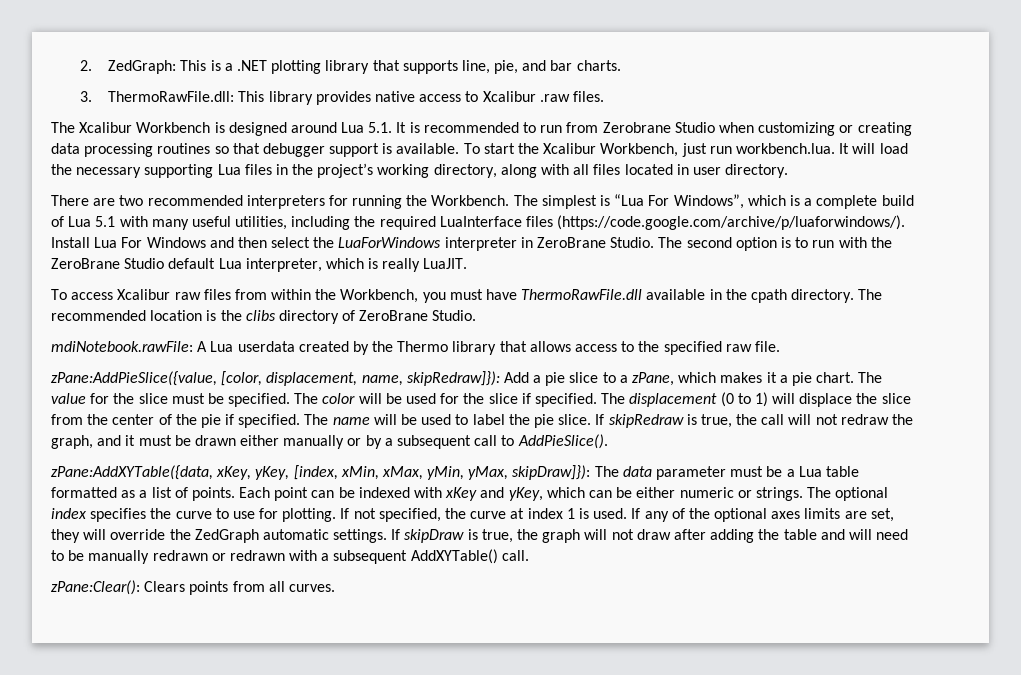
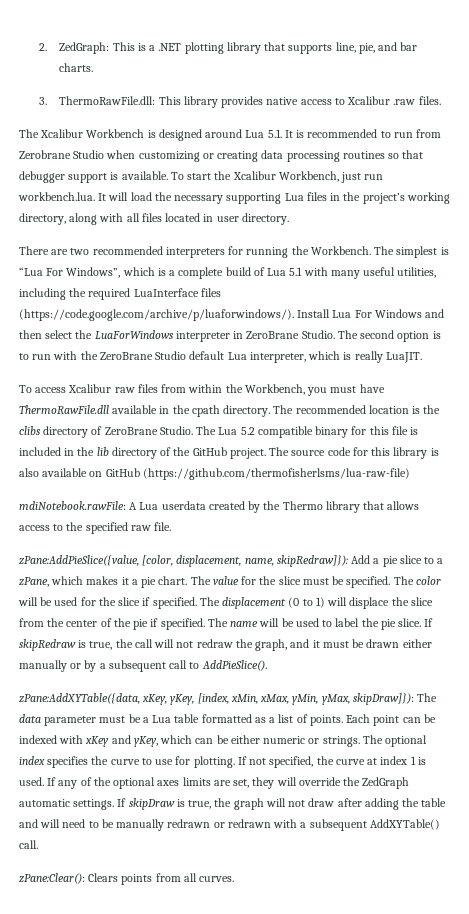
(477, 315) none -> [196,426,419,438] [19,447,439,459] [19,468,410,480] The Lua 5.2 compatible binary for this file is included in the lib directory of the GitHub project. The source code for this library is also available on GitHub (https://github.com/thermofisherlsms/lua-raw-file)

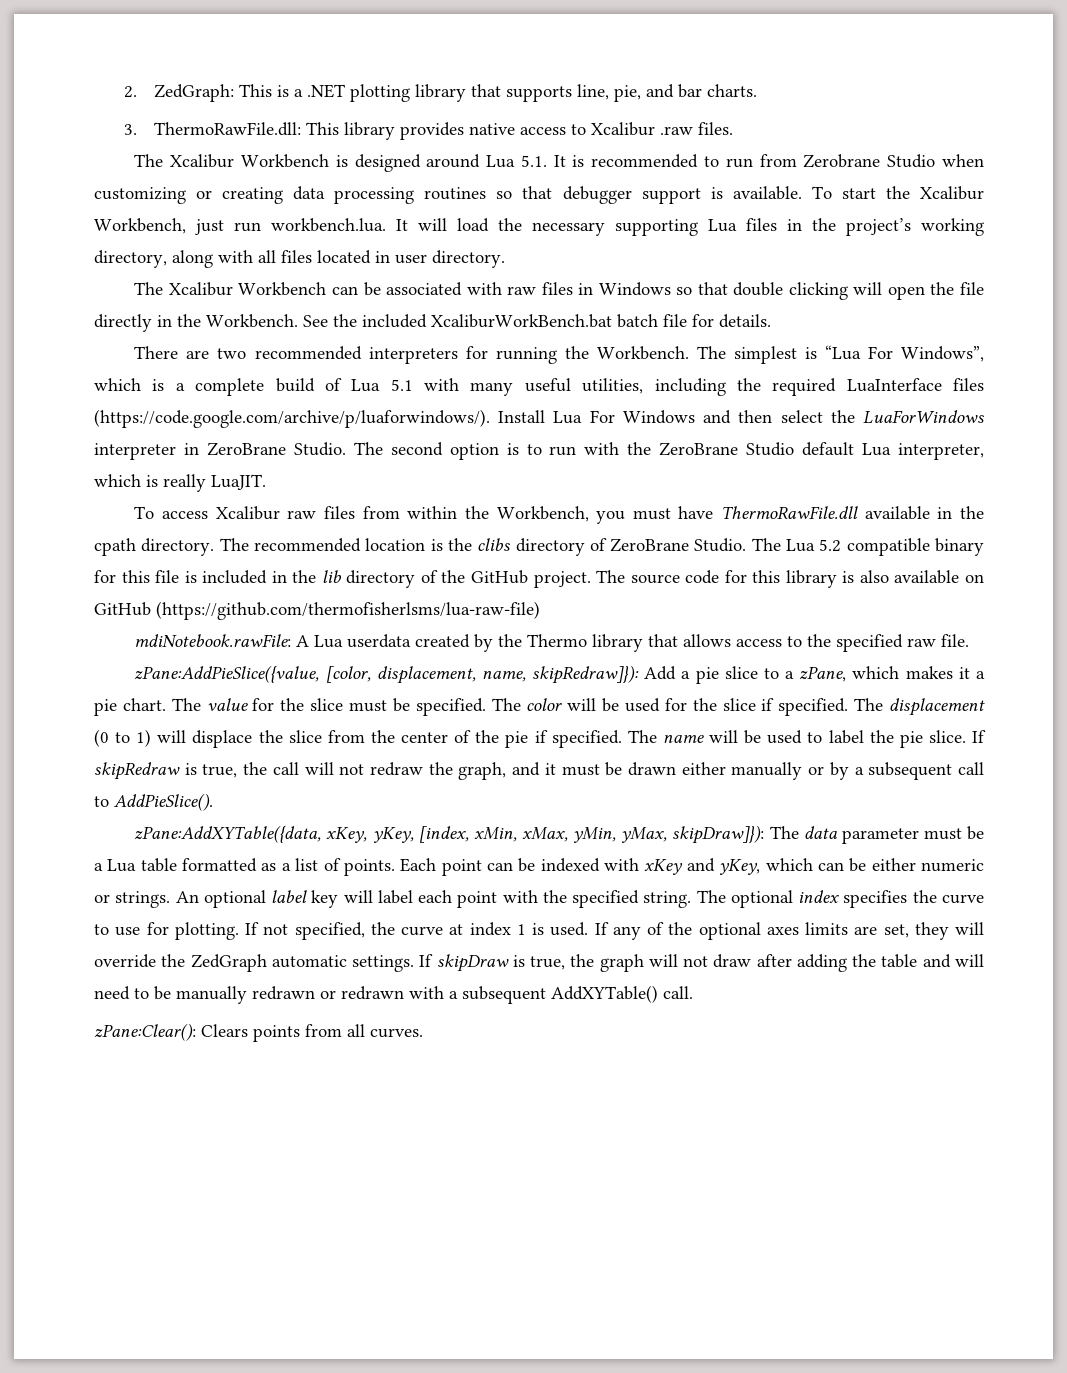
(289, 219) none -> [134,282,985,300] [94,314,771,332] // The Xcalibur Workbench can be associated with raw files in Windows so that double clicking will open the file directly in the Workbench. See the included XcaliburWorkBench.bat batch file for details.
(360, 741) none -> [175,890,692,908] An optional label key will label each point with the specified string.

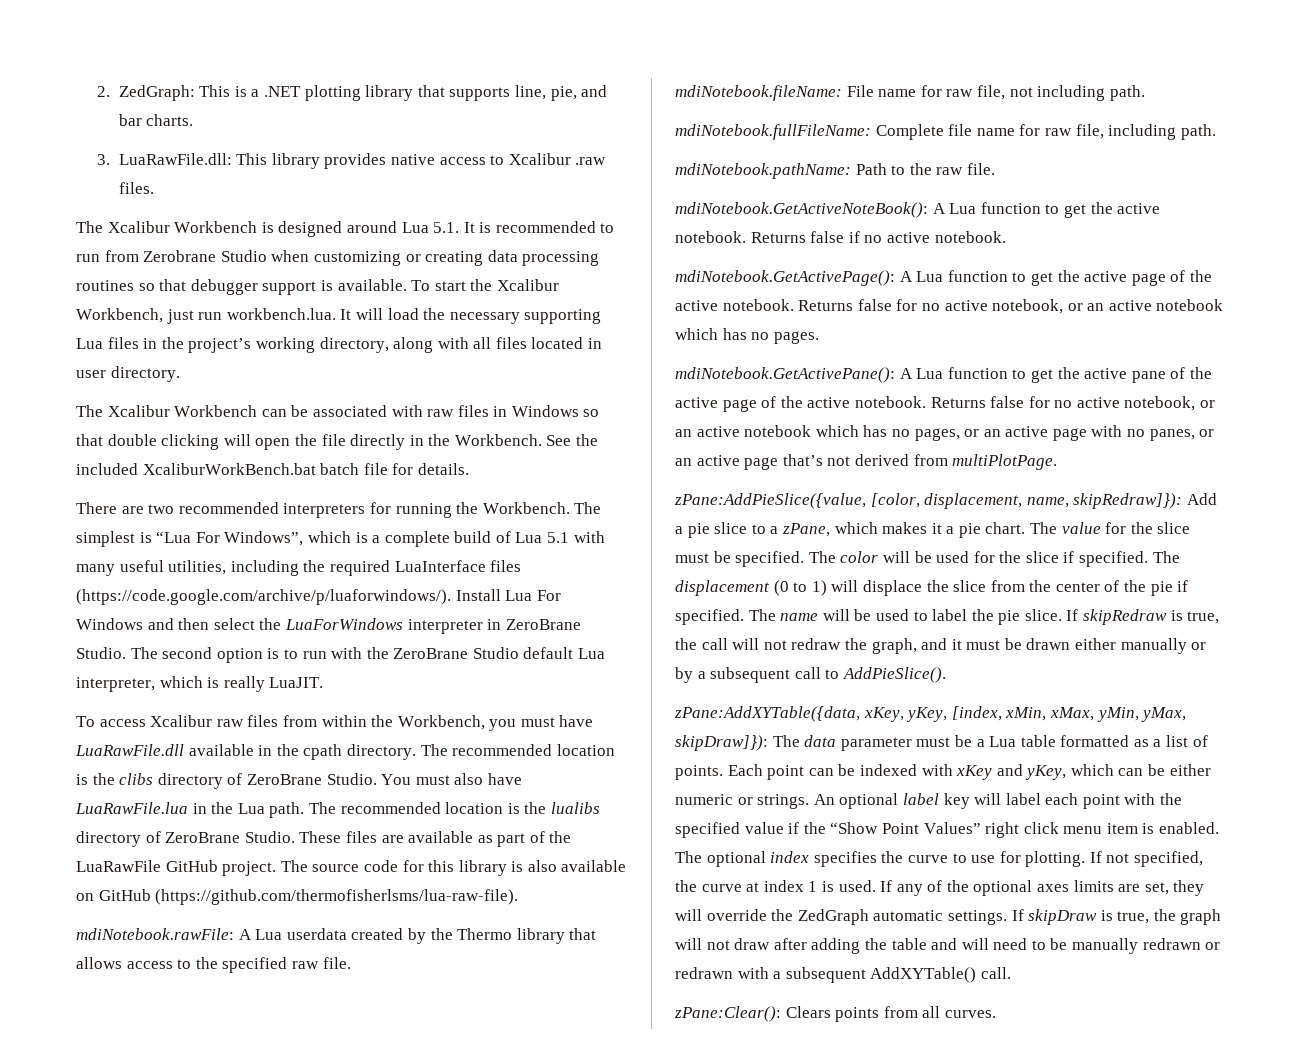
[153,122,301,136] ThermoRawFile.dll: -> [118,153,232,165] LuaRawFile.dll:
[721,506,859,519] ThermoRawFile.dll -> [75,744,184,756] LuaRawFile.dll
[751,538,984,556] [94,570,466,588] The Lua 5.2 compatible binary for this file is included in the lib directory of the -> [381,773,522,785] [75,802,600,818] [76,831,572,847] [76,860,161,872] You must also have LuaRawFile.lua in the Lua path. The recommended location is the lualibs directory of ZeroBrane Studio. These files are available as part of the LuaRawFile
[156,601,540,620] (https://github.com/thermofisherlsms/lua-raw-file) -> [155,889,519,905] (https://github.com/thermofisherlsms/lua-raw-file).
(970, 640) none -> [675,85,1145,101] [675,124,1216,140] [675,163,995,179] [675,202,1161,218] [675,231,1006,243] [675,270,1212,286] [675,299,1224,314] [675,328,819,344] [675,367,1212,383] [675,396,1216,412] [675,425,1215,441] [675,454,1058,470] // mdiNotebook.fileName: File name for raw file, not including path. // mdiNotebook.fullFileName: Complete file name for raw file, including path. // mdiNotebook.pathName: Path to the raw file. // mdiNotebook.GetActiveNoteBook(): A Lua function to get the active notebook. Returns false if no active notebook. // mdiNotebook.GetActivePage(): A Lua function to get the active page of the active notebook. Returns false for no active notebook, or an active notebook which has no pages. // mdiNotebook.GetActivePane(): A Lua function to get the active pane of the active page of the active notebook. Returns false for no active notebook, or an active notebook which has no pages, or an active page with no panes, or an active page that’s not derived from multiPlotPage.
[643,891,692,908] string. -> [744,822,1220,838] value if the “Show Point Values” right click menu item is enabled.

